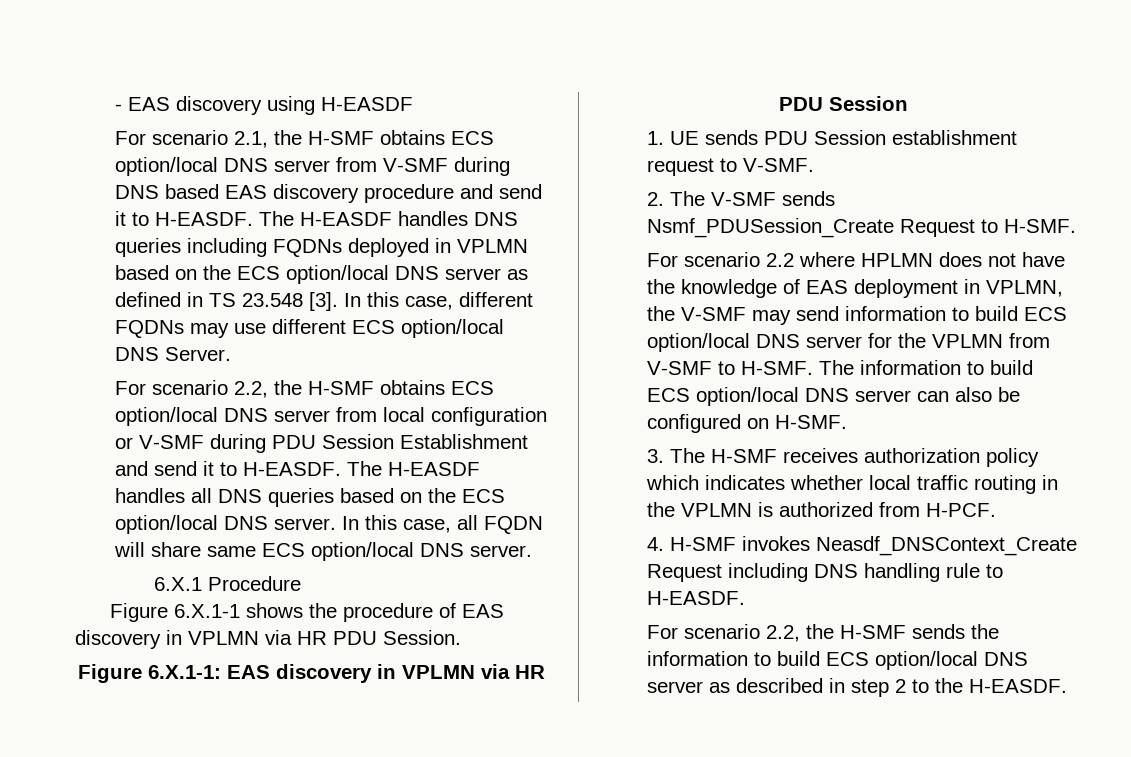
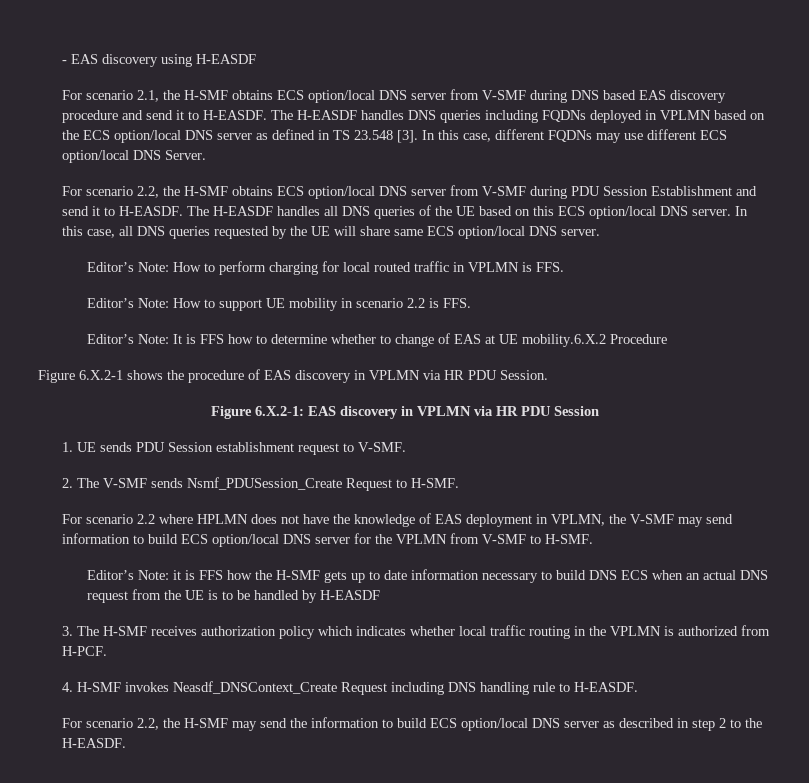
[382,407,547,426] [114,437,133,449] local configuration or -> (480, 190) none
[339,488,456,503] based on the -> [419,205,555,216] of the UE based on this
[483,516,543,534] FQDN -> [137,226,331,239] DNS queries requested by the UE
[154,577,203,591] 6.X.1 -> [86,261,564,275] [86,298,471,311] [86,333,606,347] Editor’s Note: How to perform charging for local routed traffic in VPLMN is FFS. // Editor’s Note: How to support UE mobility in scenario 2.2 is FFS. // Editor’s Note: It is FFS how to determine whether to change of EAS at UE mobility.6.X.2
[174,604,241,618] 6.X.1-1 -> [79,370,123,380] 6.X.2-1
[148,665,221,679] 6.X.1-1: -> [254,406,304,416] 6.X.2-1:
[818,360,1033,375] [646,387,1020,406] [646,414,847,433] The information to build ECS option/local DNS server can also be configured on H-SMF. -> [86,569,768,583] [86,589,380,603] // Editor’s Note: it is FFS how the H-SMF gets up to date information necessary to build DNS ECS when an actual DNS request from the UE is to be handled by H-EASDF
[911,624,965,639] sends -> [232,718,288,731] may send

